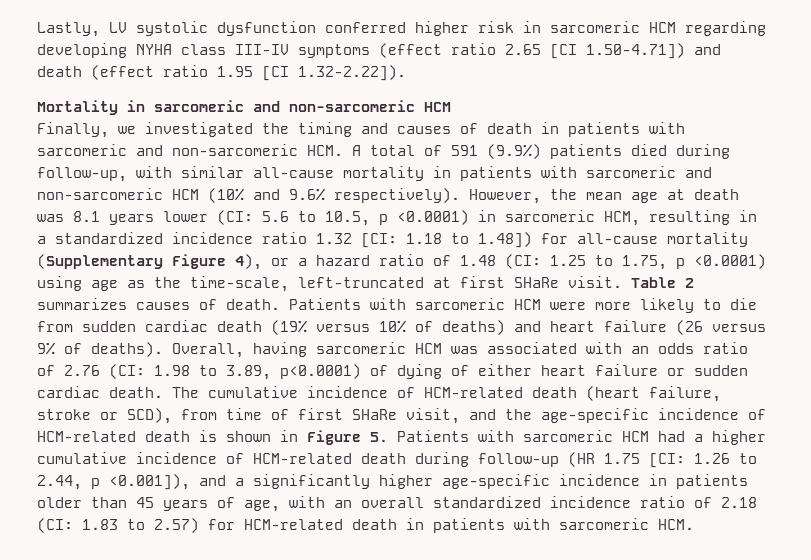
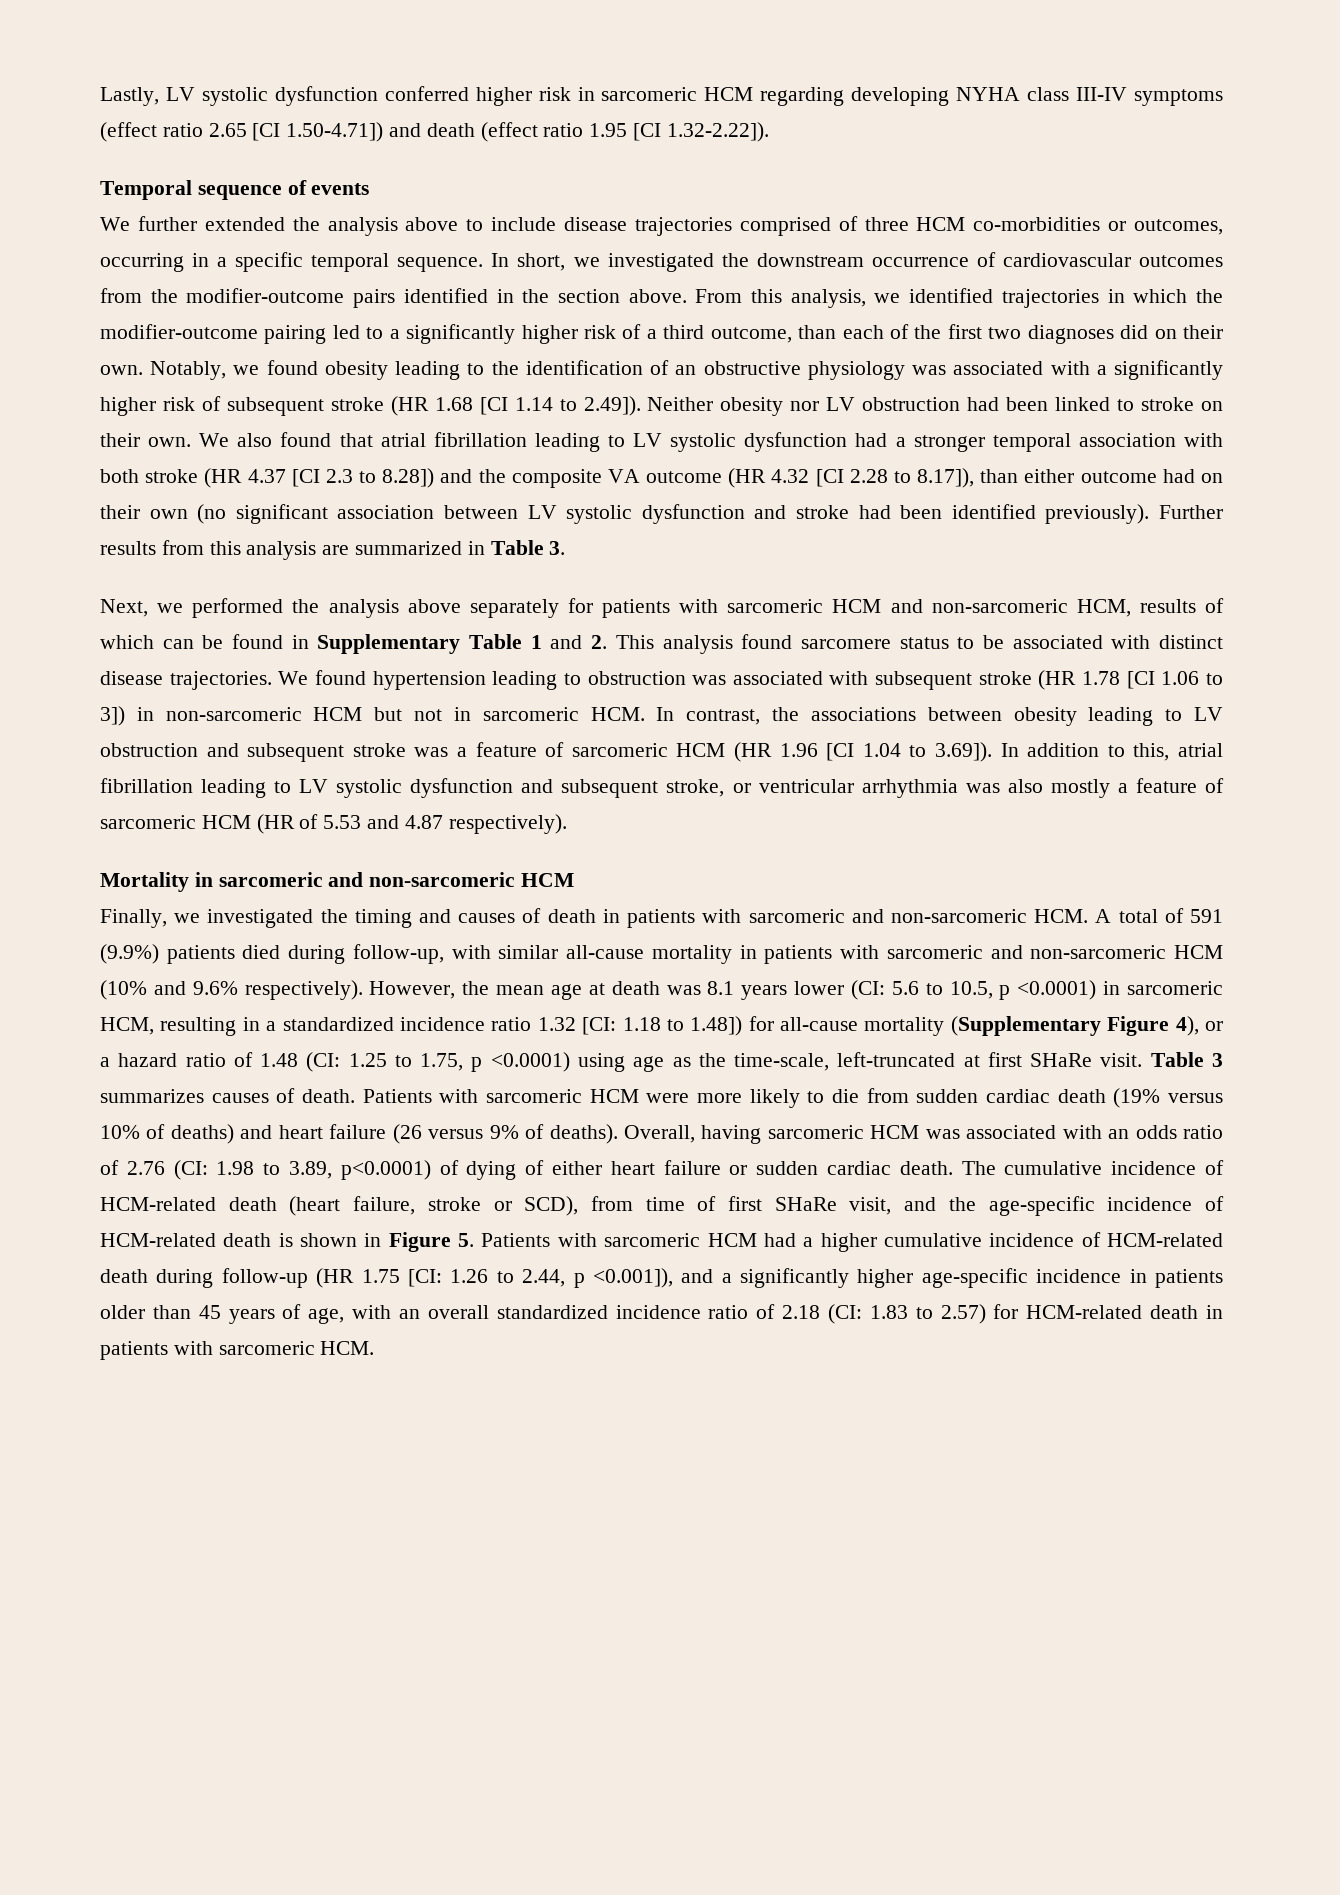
(406, 73) none -> [100,180,370,200] [100,216,1223,236] [100,252,1223,272] [100,288,1224,308] [100,324,1223,344] [100,360,1224,380] [100,396,1224,416] [100,432,1223,452] [100,468,1223,488] [100,504,1223,524] [100,540,566,560] [100,598,1224,618] [100,634,1224,654] [100,670,1223,690] [100,706,1223,726] [100,742,1224,762] [100,778,1224,798] [100,814,567,834] // Temporal sequence of events // We further extended the analysis above to include disease trajectories comprised of three HCM co-morbidities or outcomes, occurring in a specific temporal sequence. In short, we investigated the downstream occurrence of cardiovascular outcomes from the modifier-outcome pairs identified in the section above. From this analysis, we identified trajectories in which the modifier-outcome pairing led to a significantly higher risk of a third outcome, than each of the first two diagnoses did on their own. Notably, we found obesity leading to the identification of an obstructive physiology was associated with a significantly higher risk of subsequent stroke (HR 1.68 [CI 1.14 to 2.49]). Neither obesity nor LV obstruction had been linked to stroke on their own. We also found that atrial fibrillation leading to LV systolic dysfunction had a stronger temporal association with both stroke (HR 4.37 [CI 2.3 to 8.28]) and the composite VA outcome (HR 4.32 [CI 2.28 to 8.17]), than either outcome had on their own (no significant association between LV systolic dysfunction and stroke had been identified previously). Further results from this analysis are summarized in Table 3. // Next, we performed the analysis above separately for patients with sarcomeric HCM and non-sarcomeric HCM, results of which can be found in Supplementary Table 1 and 2. This analysis found sarcomere status to be associated with distinct disease trajectories. We found hypertension leading to obstruction was associated with subsequent stroke (HR 1.78 [CI 1.06 to 3]) in non-sarcomeric HCM but not in sarcomeric HCM. In contrast, the associations between obesity leading to LV obstruction and subsequent stroke was a feature of sarcomeric HCM (HR 1.96 [CI 1.04 to 3.69]). In addition to this, atrial fibrillation leading to LV systolic dysfunction and subsequent stroke, or ventricular arrhythmia was also mostly a feature of sarcomeric HCM (HR of 5.53 and 4.87 respectively).
[685,278,694,288] 2 -> [1211,1053,1223,1067] 3

